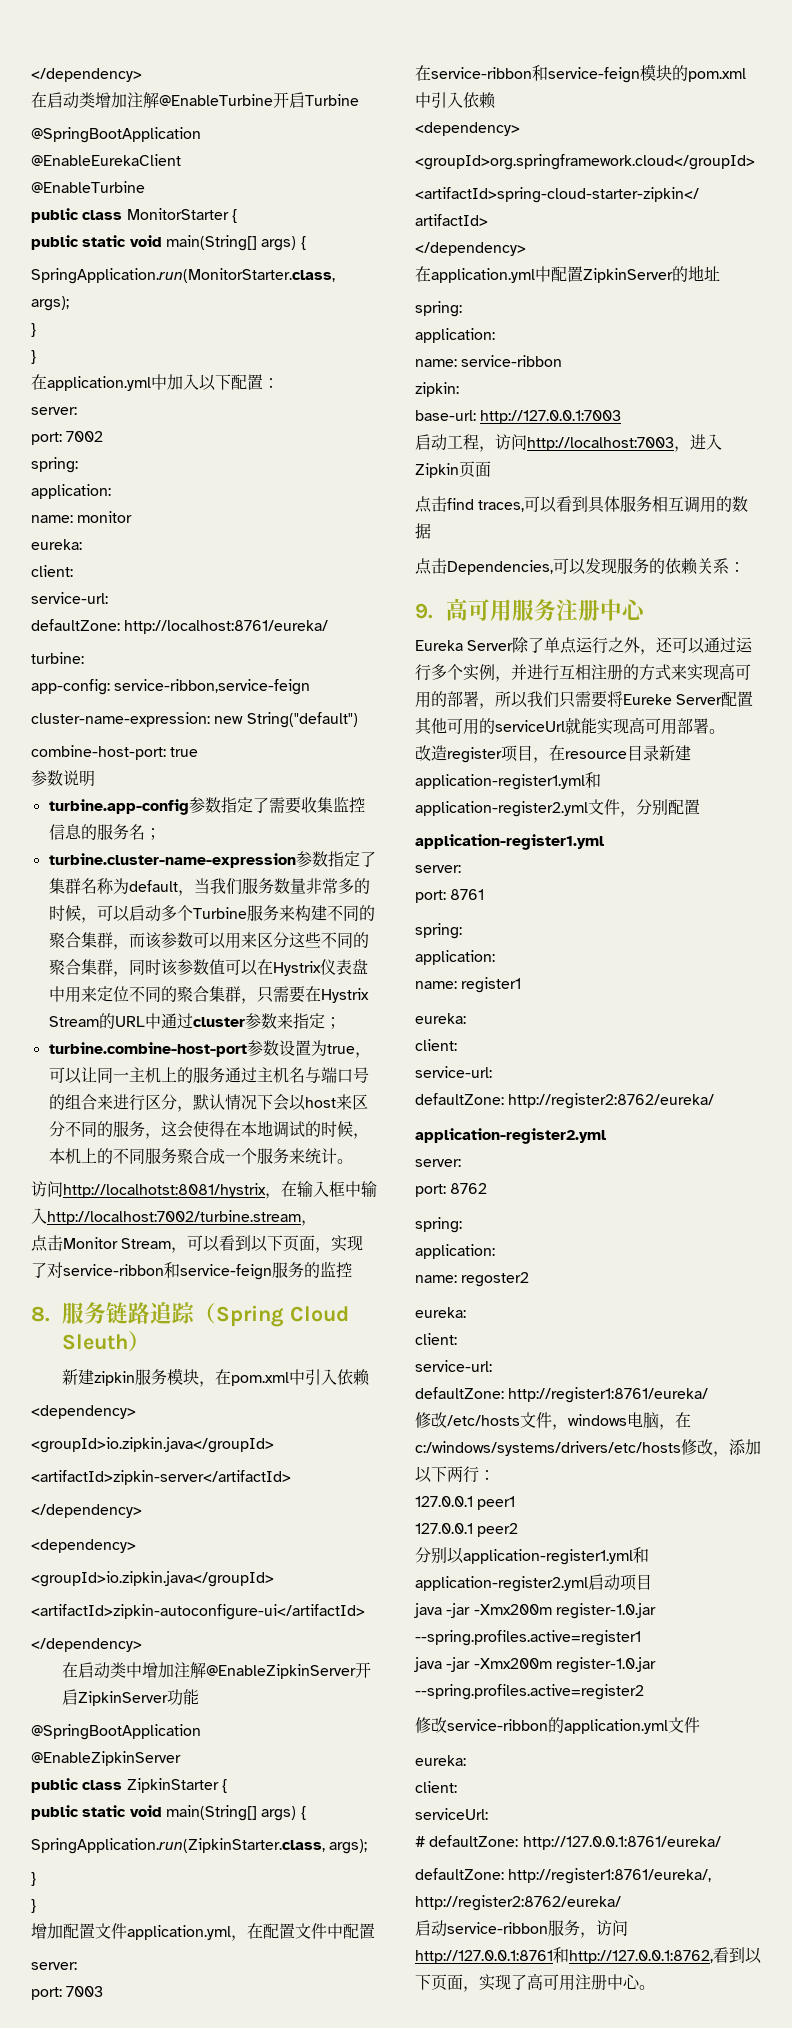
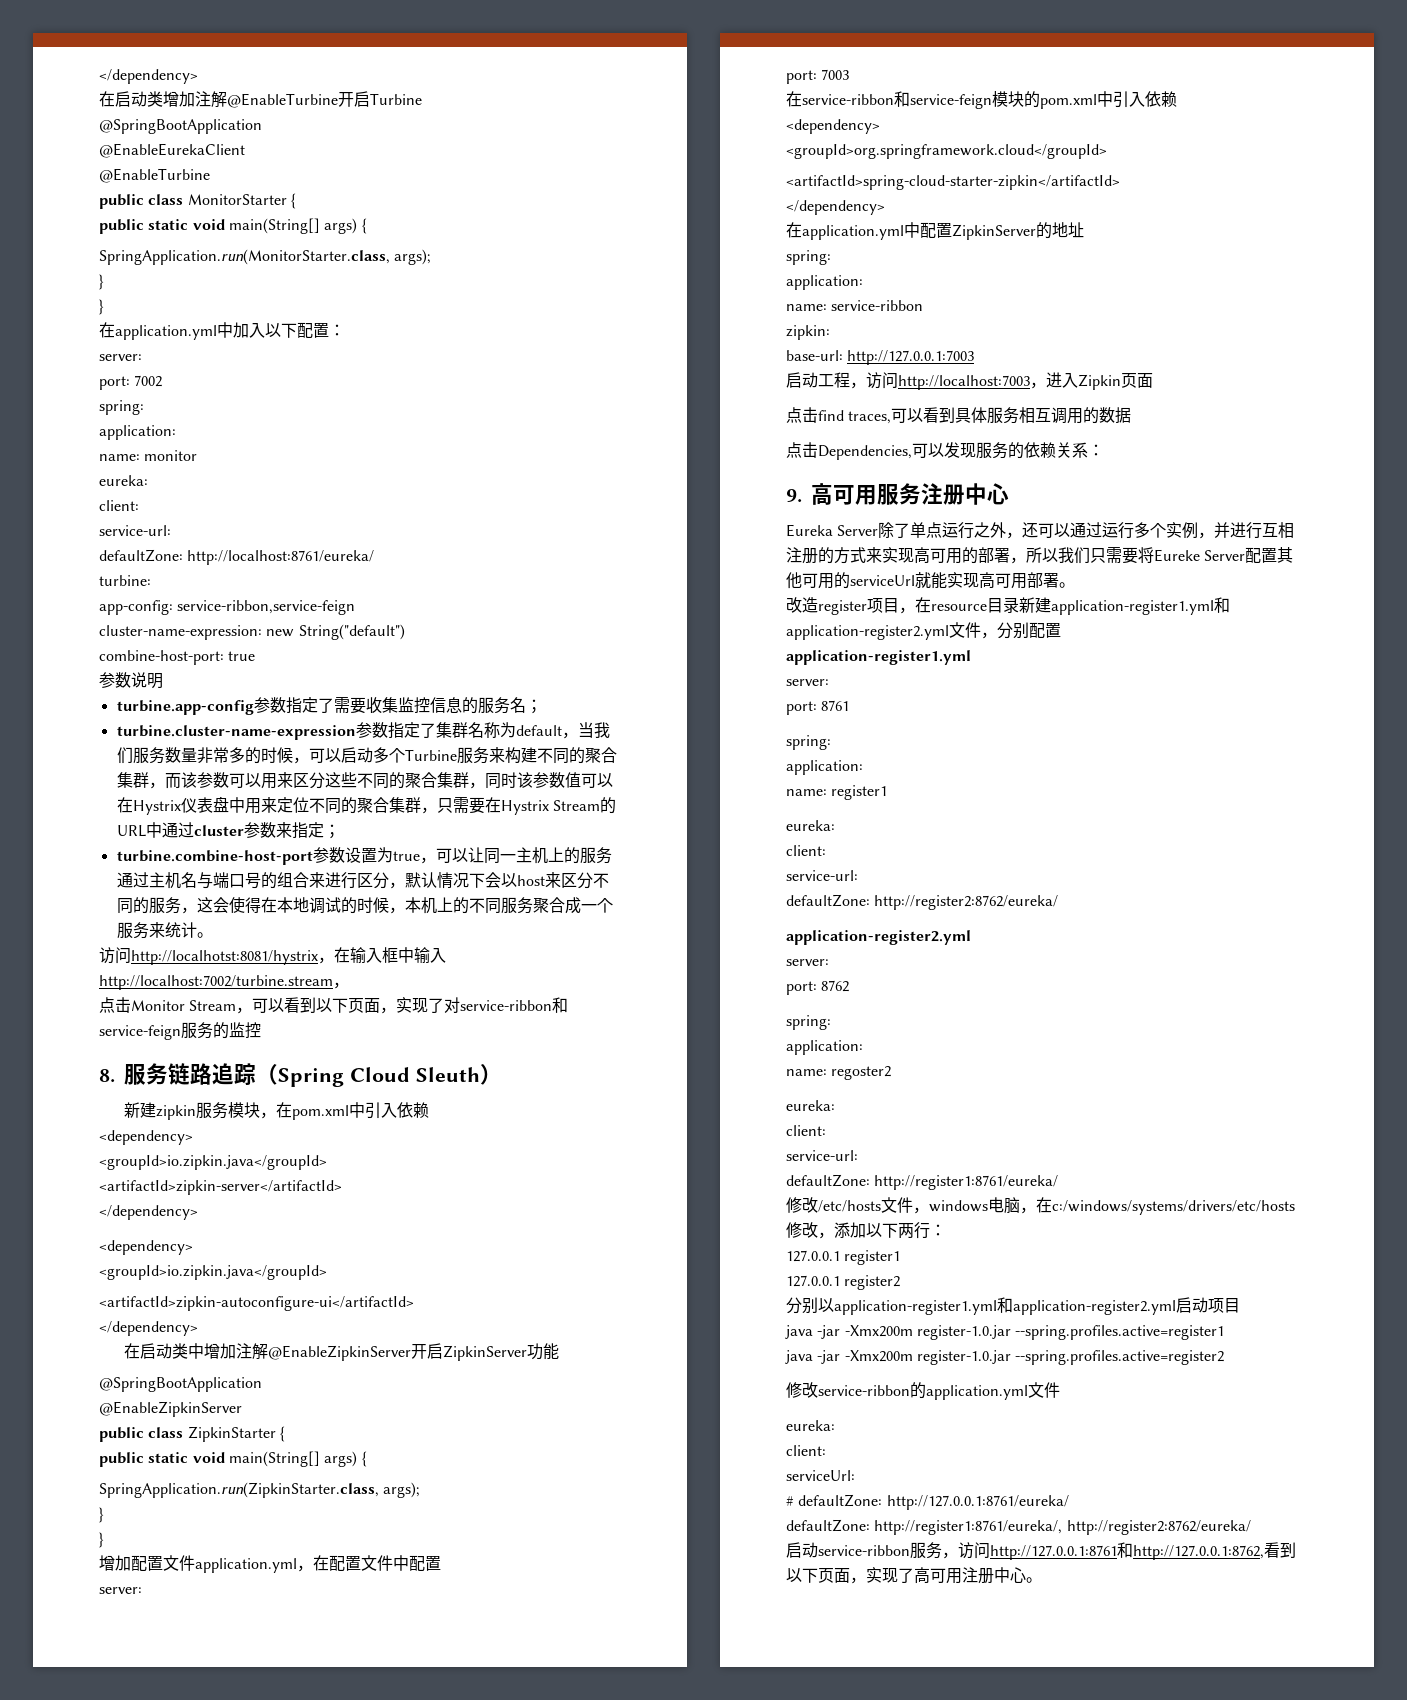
[477,1496,516,1510] [415,1523,519,1537] peer1 // 127.0.0.1 peer2 -> [844,1250,901,1265] [786,1275,901,1290] register1 // 127.0.0.1 register2

